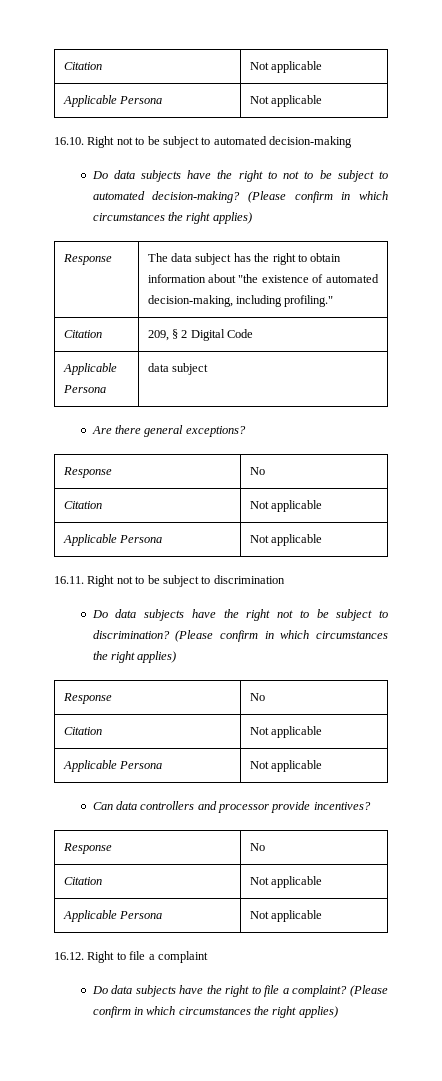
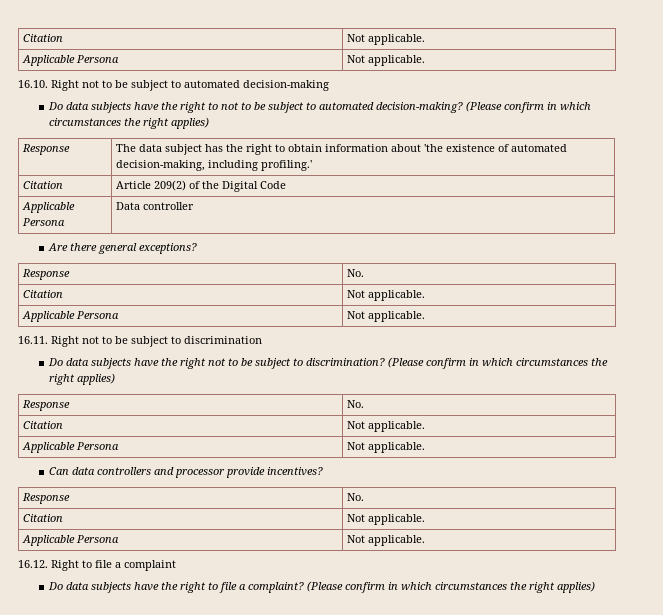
[63,62,102,70] [249,61,323,73] [62,95,163,107] [249,95,323,107] Citation | Not applicable // Applicable Persona | Not applicable -> [22,34,63,42] [346,34,425,45] [21,55,119,66] [346,55,425,66] Citation | Not applicable. // Applicable Persona | Not applicable.
[238,274,259,283] "the -> [423,144,443,152] 'the
[284,295,334,307] [63,330,102,338] [147,329,188,341] profiling." // Citation | 209, § 2 -> [260,160,312,171] [22,181,63,189] [115,180,219,191] profiling.' // Citation | Article 209(2) of the
[147,363,209,375] data subject -> [115,202,194,210] Data controller
[249,467,265,475] [63,501,102,509] [249,500,323,512] [62,534,163,546] [249,534,323,546] No // Citation | Not applicable // Applicable Persona | Not applicable -> [346,269,364,277] [22,290,63,298] [346,290,425,301] [21,311,119,322] [346,311,425,322] No. // Citation | Not applicable. // Applicable Persona | Not applicable.
[249,693,265,701] [63,727,102,735] [249,726,323,738] [62,760,163,772] [249,760,323,772] No // Citation | Not applicable // Applicable Persona | Not applicable -> [346,400,364,408] [22,421,63,429] [346,421,425,432] [21,442,119,453] [346,442,425,453] No. // Citation | Not applicable. // Applicable Persona | Not applicable.
[249,843,265,851] [63,877,102,885] [249,876,323,888] [62,910,163,922] [249,910,323,922] No // Citation | Not applicable // Applicable Persona | Not applicable -> [346,493,364,501] [22,514,63,522] [346,514,425,525] [21,535,119,546] [346,535,425,546] No. // Citation | Not applicable. // Applicable Persona | Not applicable.

